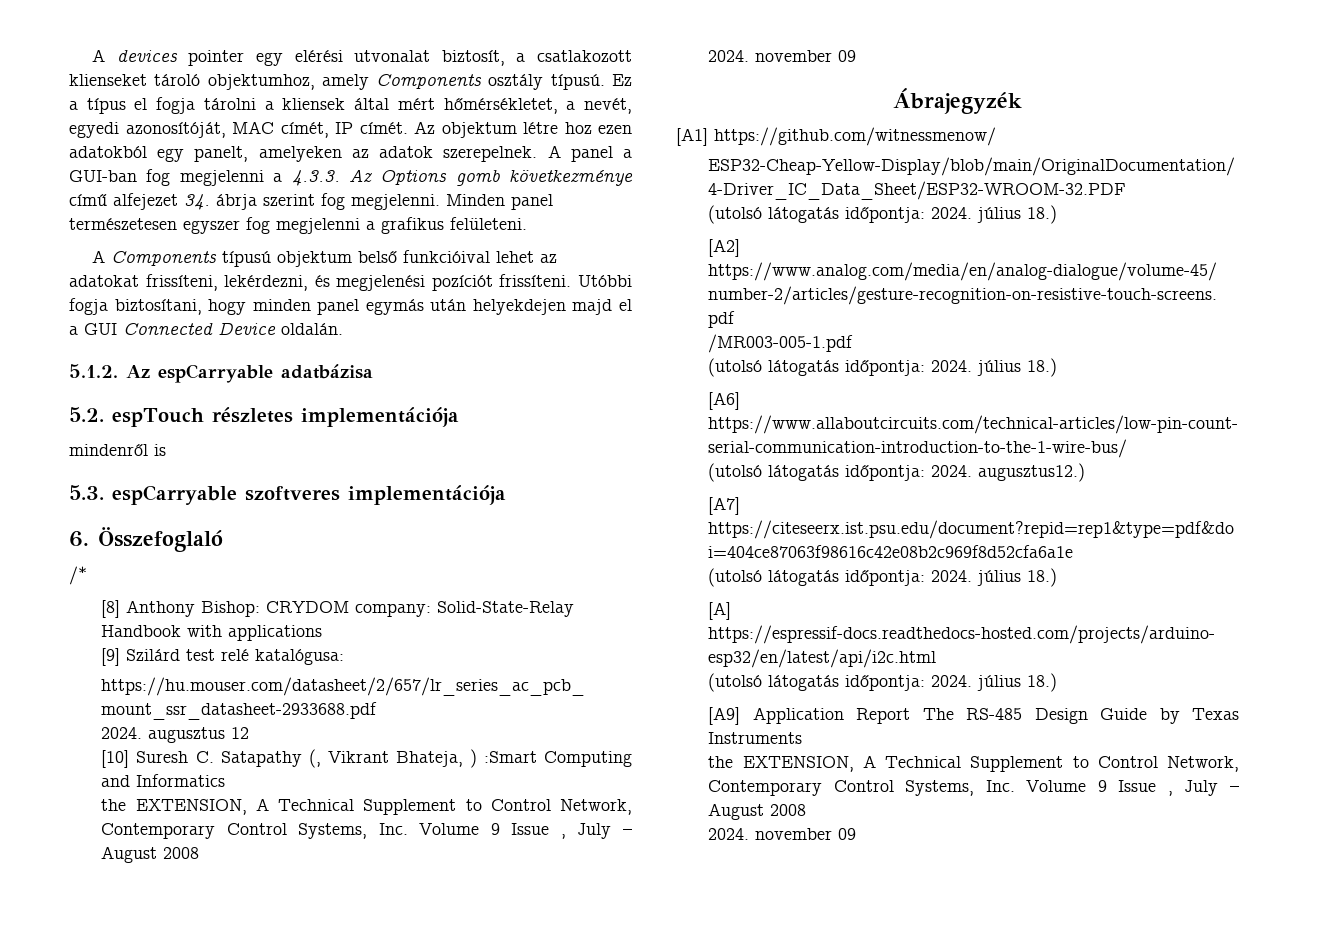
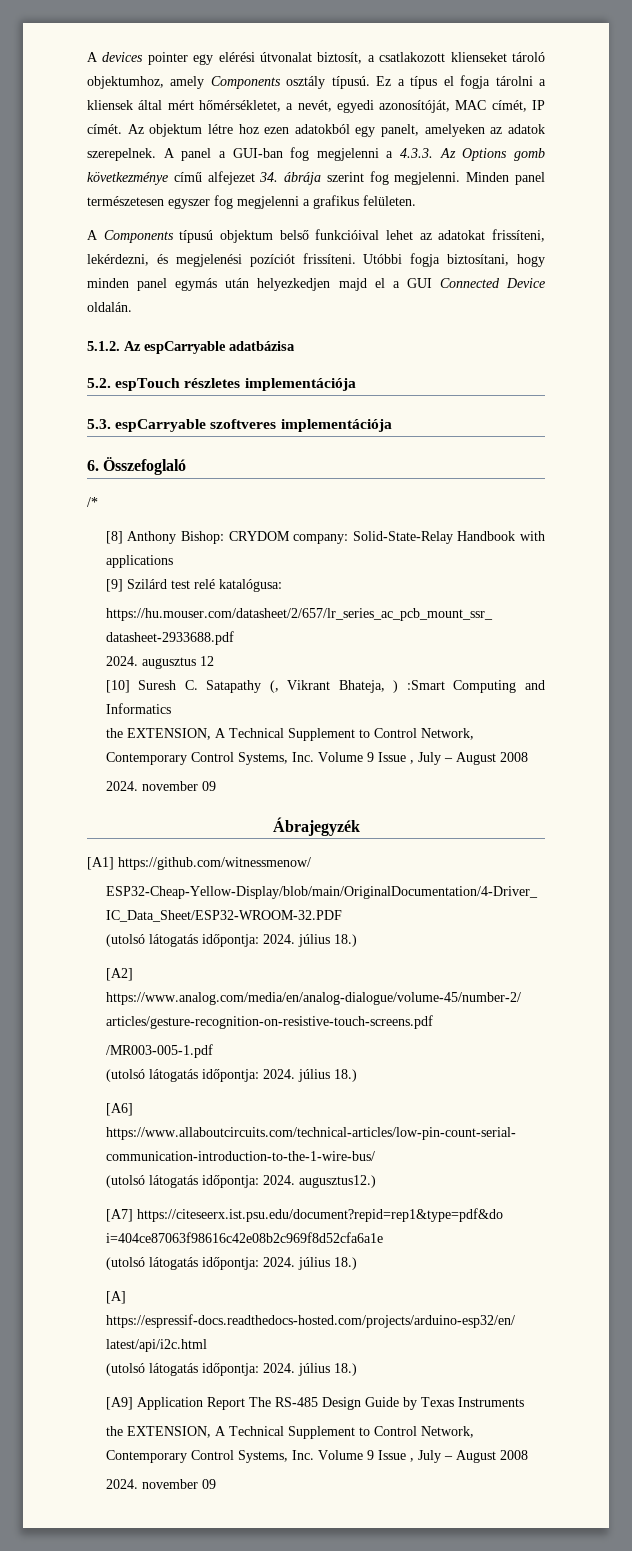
[354,50,431,62] utvonalat -> [260,52,312,62] útvonalat
[216,194,257,210] ábrja -> [284,172,322,185] ábrája
[450,217,527,230] felületeni. -> [363,195,416,206] felületen.
[472,299,566,315] helyekdejen -> [257,278,331,291] helyezkedjen
[69,444,166,456] // mindenről is -> (356, 384) none

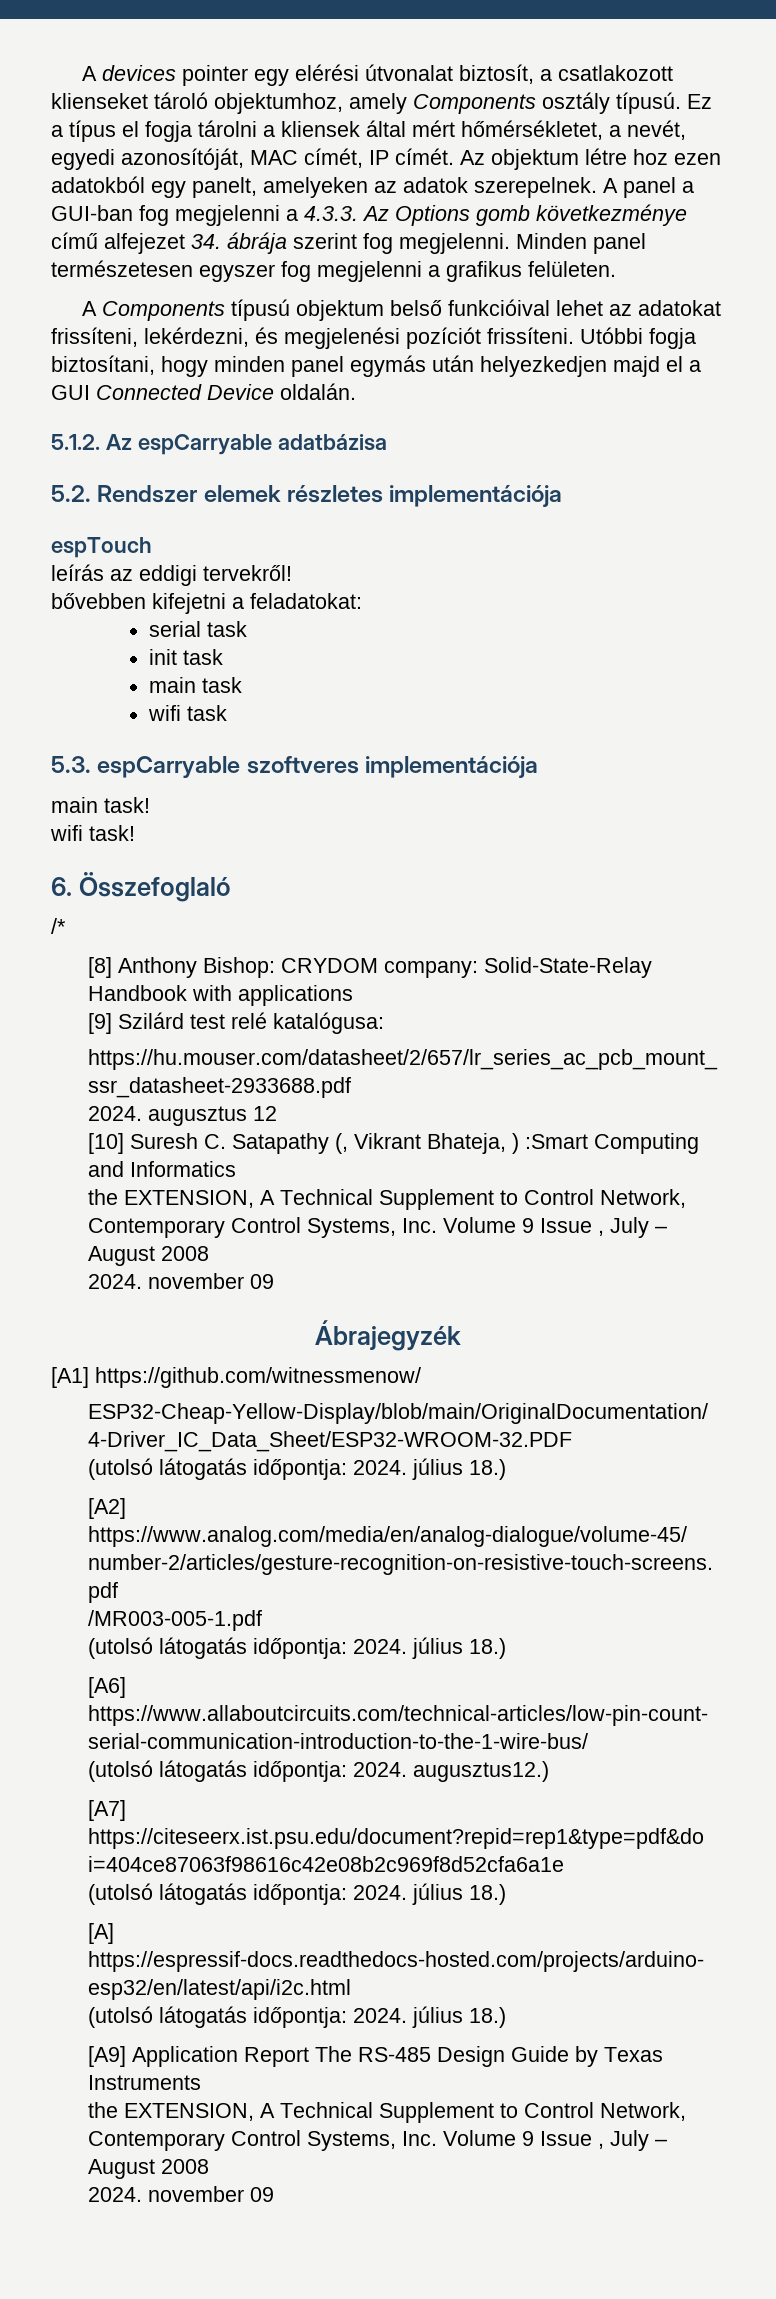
[115,378,181,391] espTouch -> [97,485,281,503] Rendszer elemek
(356, 384) none -> [51,537,152,558] [51,564,292,586] [51,593,362,614] [149,621,248,637] [149,649,224,665] [149,677,243,693] [148,705,228,721] // espTouch // leírás az eddigi tervekről! // bővebben kifejetni a feladatokat: // serial task // init task // main task // wifi task
(392, 425) none -> [51,797,150,813] [50,825,135,841] // main task! // wifi task!

